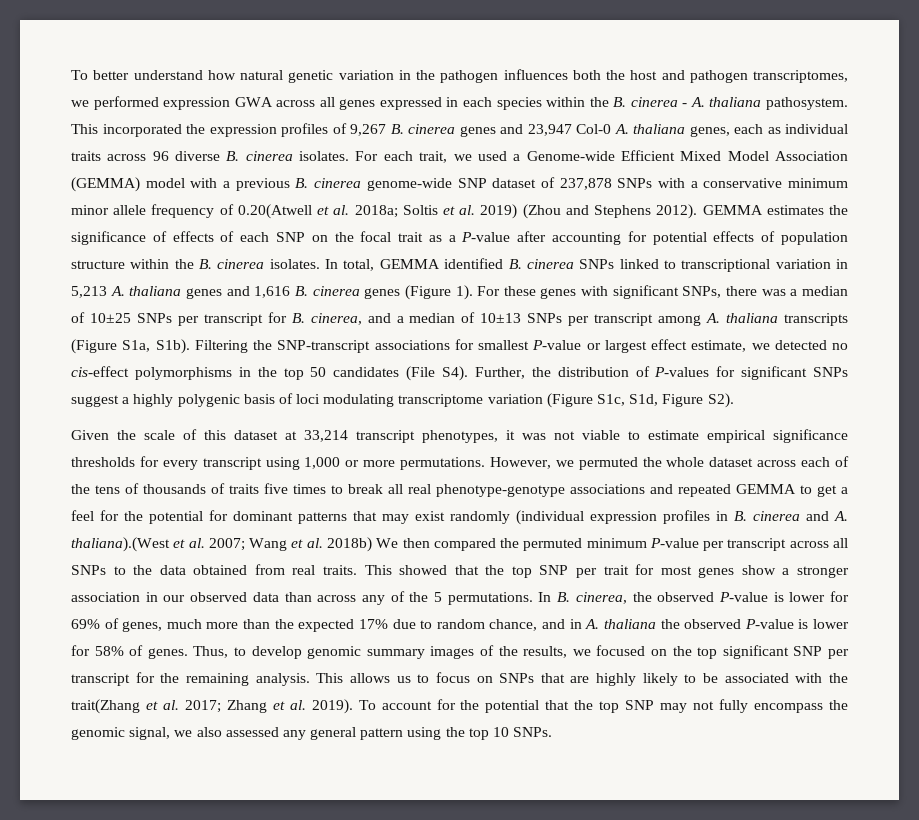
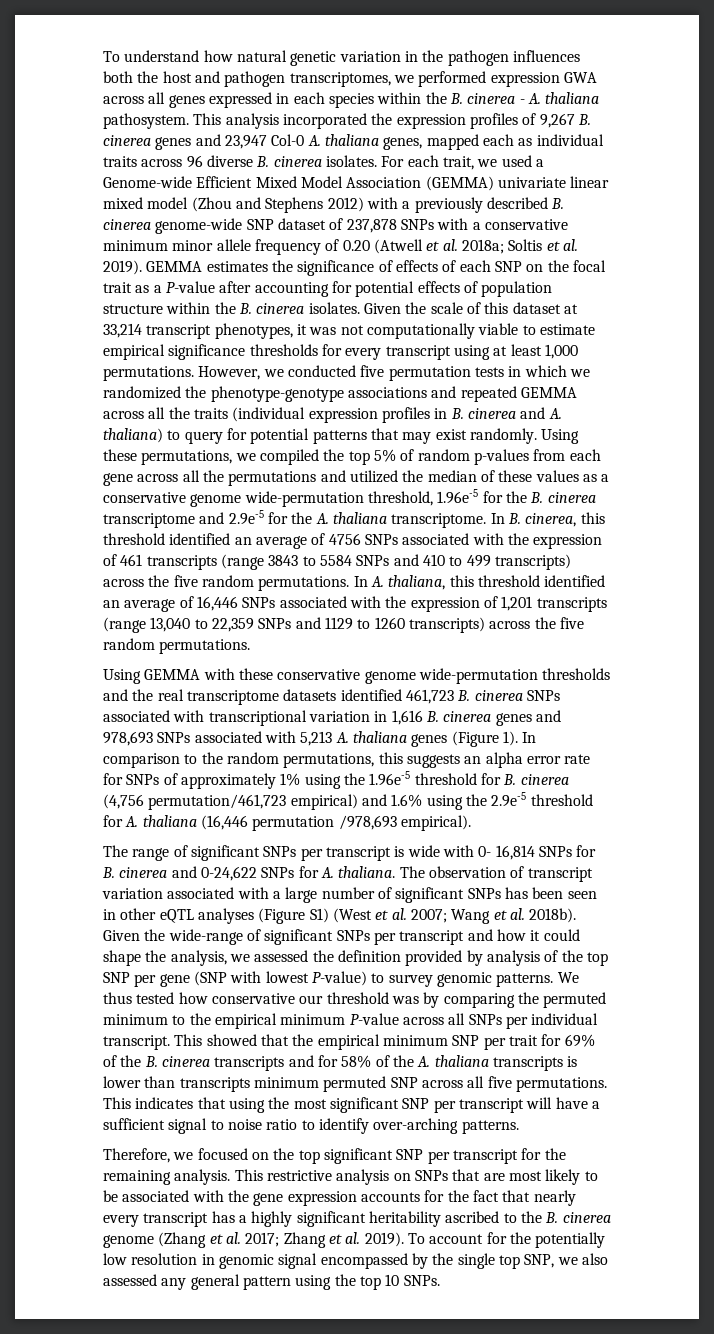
[71,70,130,80] To better -> [103,51,120,62] To
(98, 129) none -> [225,113,279,129] analysis
(730, 131) none -> [426,134,479,150] mapped
[145,178,290,191] model with a previous -> [497,176,610,188] [103,197,548,213] univariate linear mixed model (Zhou and Stephens 2012) with a previously described
[237,204,312,219] 0.20(Atwell -> [342,239,423,254] 0.20 (Atwell
[480,204,698,219] 2019) (Zhou and Stephens 2012). -> [103,260,142,275] 2019).
[325,258,849,272] [71,285,848,300] [71,312,849,326] [71,339,848,354] [71,366,848,381] [71,393,734,408] In total, GEMMA identified B. cinerea SNPs linked to transcriptional variation in 5,213 A. thaliana genes and 1,616 B. cinerea genes (Figure 1). For these genes with significant SNPs, there was a median of 10±25 SNPs per transcript for B. cinerea, and a median of 10±13 SNPs per transcript among A. thaliana transcripts (Figure S1a, S1b). Filtering the SNP-transcript associations for smallest P-value or largest effect estimate, we detected no cis-effect polymorphisms in the top 50 candidates (File S4). Further, the distribution of P-values for significant SNPs suggest a highly polygenic basis of loci modulating transcriptome variation (Figure S1c, S1d, Figure S2). // -> (360, 308) none
(575, 435) none -> [366,323,475,339] computationally
[304,456,849,470] [71,483,431,494] 1,000 or more permutations. However, we permuted the whole dataset across each of the tens of thousands of traits five times to break all real -> [493,344,578,359] [103,365,590,381] [103,386,207,399] at least 1,000 permutations. However, we conducted five permutation tests in which we randomized the
[800,485,848,497] [71,510,510,524] to get a feel for the potential for dominant patterns that may exist randomly -> [103,407,228,419] across all the traits
[71,537,170,552] thaliana).(West -> [103,428,580,444] [103,449,601,465] [103,470,610,486] [103,489,596,507] [103,510,605,528] [103,533,603,549] [103,554,571,570] [103,575,606,591] [103,596,607,612] [103,617,584,633] [103,638,251,654] [103,668,611,684] [103,689,560,705] [103,710,561,726] [103,731,537,747] [103,752,591,768] [103,771,569,789] [103,792,593,810] [103,815,471,831] [103,845,597,861] [102,866,593,882] [102,887,597,903] [103,908,372,924] thaliana) to query for potential patterns that may exist randomly. Using these permutations, we compiled the top 5% of random p-values from each gene across all the permutations and utilized the median of these values as a conservative genome wide-permutation threshold, 1.96e-5 for the B. cinerea transcriptome and 2.9e-5 for the A. thaliana transcriptome. In B. cinerea, this threshold identified an average of 4756 SNPs associated with the expression of 461 transcripts (range 3843 to 5584 SNPs and 410 to 499 transcripts) across the five random permutations. In A. thaliana, this threshold identified an average of 16,446 SNPs associated with the expression of 1,201 transcripts (range 13,040 to 22,359 SNPs and 1129 to 1260 transcripts) across the five random permutations. // Using GEMMA with these conservative genome wide-permutation thresholds and the real transcriptome datasets identified 461,723 B. cinerea SNPs associated with transcriptional variation in 1,616 B. cinerea genes and 978,693 SNPs associated with 5,213 A. thaliana genes (Figure 1). In comparison to the random permutations, this suggests an alpha error rate for SNPs of approximately 1% using the 1.96e-5 threshold for B. cinerea (4,756 permutation/461,723 empirical) and 1.6% using the 2.9e-5 threshold for A. thaliana (16,446 permutation /978,693 empirical). // The range of significant SNPs per transcript is wide with 0- 16,814 SNPs for B. cinerea and 0-24,622 SNPs for A. thaliana. The observation of transcript variation associated with a large number of significant SNPs has been seen in other eQTL analyses (Figure S1) (West
[326,537,849,552] [71,564,357,575] 2018b) We then compared the permuted minimum P-value per transcript across all SNPs to the data obtained from real traits. -> [529,908,577,923] [103,929,580,945] [103,950,608,966] [103,971,579,987] [103,992,607,1008] [103,1013,599,1029] [103,1035,170,1050] 2018b). Given the wide-range of significant SNPs per transcript and how it could shape the analysis, we assessed the definition provided by analysis of the top SNP per gene (SNP with lowest P-value) to survey genomic patterns. We thus tested how conservative our threshold was by comparing the permuted minimum to the empirical minimum P-value across all SNPs per individual transcript.
[511,566,532,578] top -> [317,1034,448,1050] empirical minimum
[660,565,849,578] [71,591,850,605] [71,618,849,632] [71,645,568,659] most genes show a stronger association in our observed data than across any of the 5 permutations. In B. cinerea, the observed P-value is lower for 69% of genes, much more than the expected 17% due to random chance, and in A. thaliana the observed P-value is lower for 58% of genes. Thus, to develop genomic summary images of the results, -> [564,1034,595,1047] [103,1055,578,1071] [103,1076,607,1092] [103,1097,600,1113] [103,1118,519,1134] [103,1148,170,1163] 69% of the B. cinerea transcripts and for 58% of the A. thaliana transcripts is lower than transcripts minimum permuted SNP across all five permutations. This indicates that using the most significant SNP per transcript will have a sufficient signal to noise ratio to identify over-arching patterns. // Therefore,
[349,672,470,683] allows us to focus -> [266,1169,390,1185] restrictive analysis
[596,673,637,686] highly -> [508,1171,542,1181] most
[71,699,140,714] trait(Zhang -> [253,1190,576,1206] [103,1211,611,1227] [103,1232,207,1248] gene expression accounts for the fact that nearly every transcript has a highly significant heritability ascribed to the B. cinerea genome (Zhang
[485,699,849,713] [71,727,171,740] potential that the top SNP may not fully encompass the genomic signal, -> [535,1232,606,1248] [103,1253,555,1269] potentially low resolution in genomic signal encompassed by the single top SNP,

